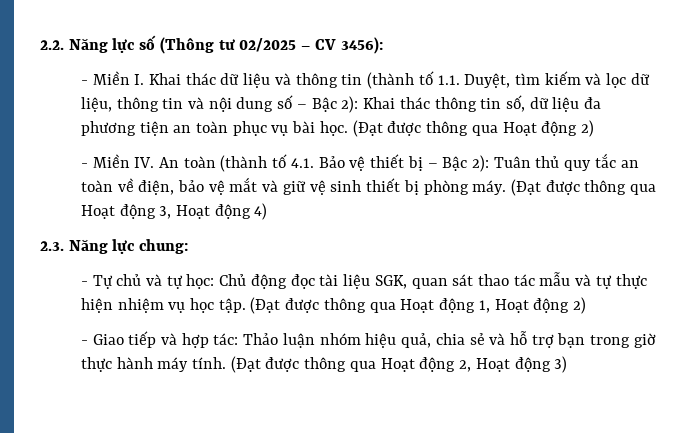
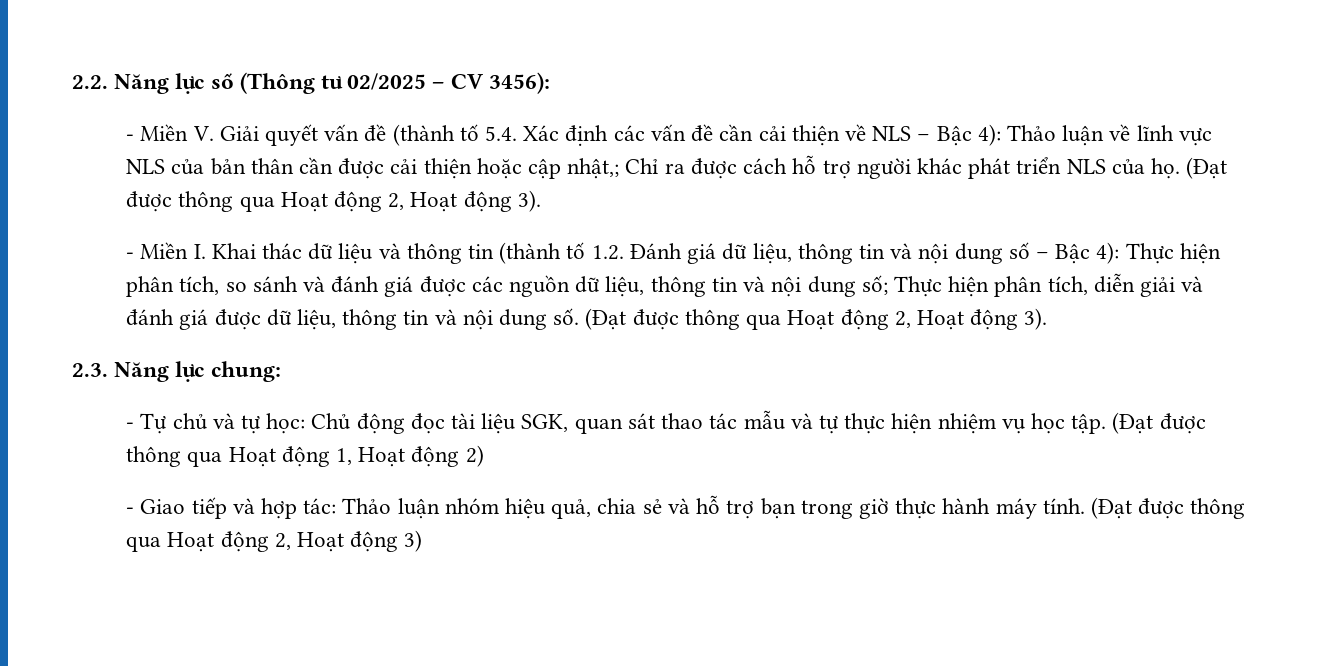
(383, 45) none -> [126,124,1212,146] [126,155,1228,179] [126,190,541,212] // - Miền V. Giải quyết vấn đề (thành tố 5.4. Xác định các vấn đề cần cải thiện về NLS – Bậc 4): Thảo luận về lĩnh vực NLS của bản thân cần được cải thiện hoặc cập nhật,; Chỉ ra được cách hỗ trợ người khác phát triển NLS của họ. (Đạt được thông qua Hoạt động 2, Hoạt động 3).
[437,71,627,88] 1.1. Duyệt, tìm kiếm và lọc -> [591,243,717,264] 1.2. Đánh giá
[341,95,602,113] [80,120,594,137] [80,153,639,172] [80,177,657,196] [80,203,268,220] 2): Khai thác thông tin số, dữ liệu đa phương tiện an toàn phục vụ bài học. (Đạt được thông qua Hoạt động 2) // - Miền IV. An toàn (thành tố 4.1. Bảo vệ thiết bị – Bậc 2): Tuân thủ quy tắc an toàn về điện, bảo vệ mắt và giữ vệ sinh thiết bị phòng máy. (Đạt được thông qua Hoạt động 3, Hoạt động 4) -> [1096,242,1221,264] [126,273,1204,297] [126,308,1048,330] 4): Thực hiện phân tích, so sánh và đánh giá được các nguồn dữ liệu, thông tin và nội dung số; Thực hiện phân tích, diễn giải và đánh giá được dữ liệu, thông tin và nội dung số. (Đạt được thông qua Hoạt động 2, Hoạt động 3).

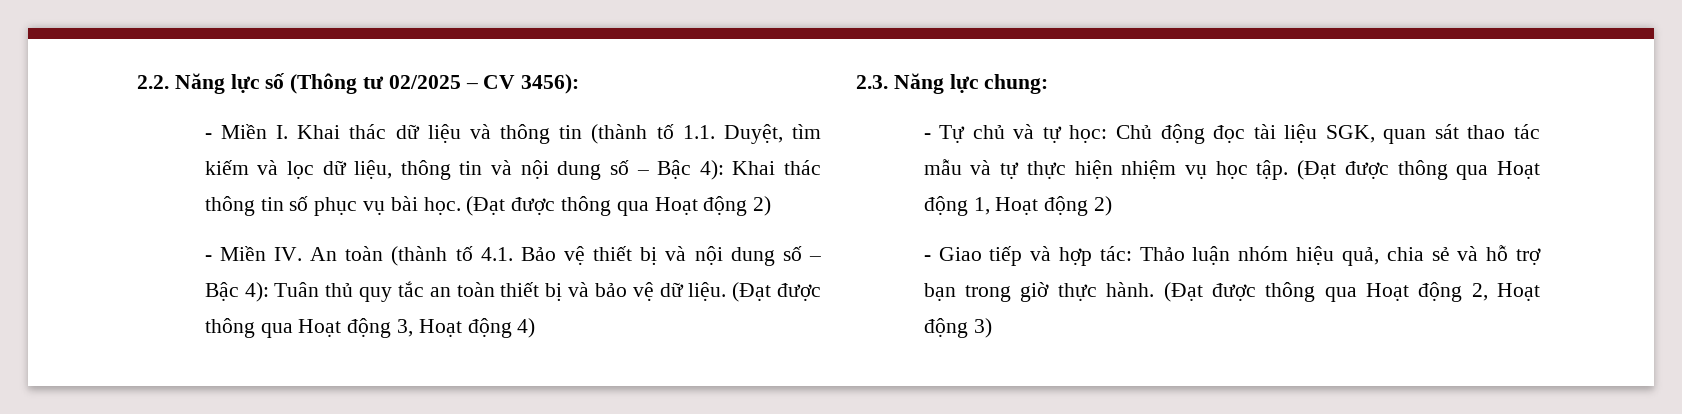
[126,124,1212,146] [126,155,1228,179] [126,190,541,212] // - Miền V. Giải quyết vấn đề (thành tố 5.4. Xác định các vấn đề cần cải thiện về NLS – Bậc 4): Thảo luận về lĩnh vực NLS của bản thân cần được cải thiện hoặc cập nhật,; Chỉ ra được cách hỗ trợ người khác phát triển NLS của họ. (Đạt được thông qua Hoạt động 2, Hoạt động 3). -> (580, 84) none
[591,243,717,264] 1.2. Đánh giá -> [682,124,821,144] [204,160,314,179] 1.1. Duyệt, tìm kiếm và lọc
[1125,243,1221,264] [126,273,1204,297] [126,308,1048,330] Thực hiện phân tích, so sánh và đánh giá được các nguồn dữ liệu, thông tin và nội dung số; Thực hiện phân tích, diễn giải và đánh giá được dữ liệu, thông tin và nội dung số. (Đạt được thông qua Hoạt động 2, Hoạt động 3). -> [732,160,821,175] [204,196,772,216] [204,246,821,266] [204,281,822,302] [204,318,536,338] Khai thác thông tin số phục vụ bài học. (Đạt được thông qua Hoạt động 2) // - Miền IV. An toàn (thành tố 4.1. Bảo vệ thiết bị và nội dung số – Bậc 4): Tuân thủ quy tắc an toàn thiết bị và bảo vệ dữ liệu. (Đạt được thông qua Hoạt động 3, Hoạt động 4)
[942,498,1085,519] hành máy tính. -> [1106,282,1155,297] hành.

